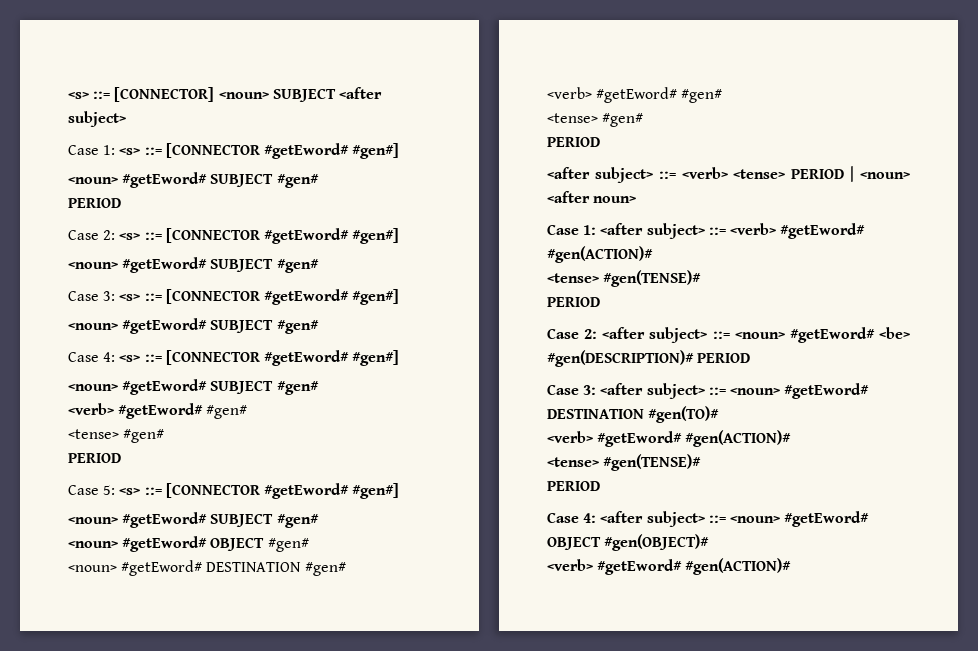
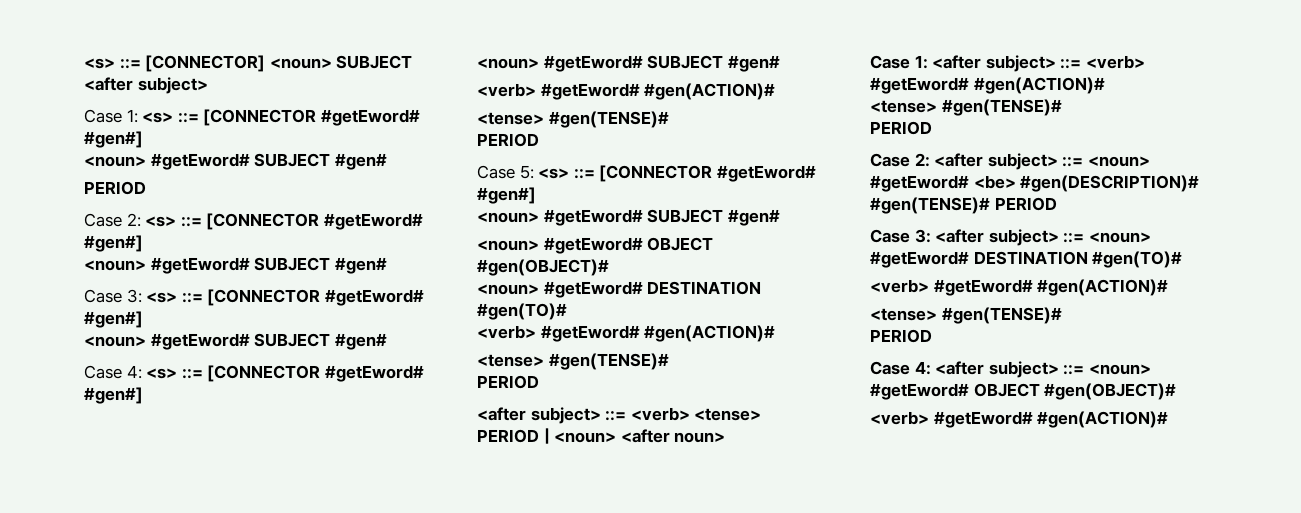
[206,405,248,419] [68,429,165,443] #gen# // <tense> #gen# -> [644,83,776,100] [477,111,669,128] #gen(ACTION)# // <tense> #gen(TENSE)#
[267,538,309,552] [68,560,346,576] [547,87,723,103] [547,113,644,127] #gen# // <noun> #getEword# DESTINATION #gen# // <verb> #getEword# #gen# // <tense> #gen# -> [477,259,609,276] [477,281,762,298] [477,303,567,320] [477,325,776,342] [477,353,669,370] #gen(OBJECT)# // <noun> #getEword# DESTINATION #gen(TO)# // <verb> #getEword# #gen(ACTION)# // <tense> #gen(TENSE)#
(694, 358) none -> [870,197,990,214] #gen(TENSE)#

